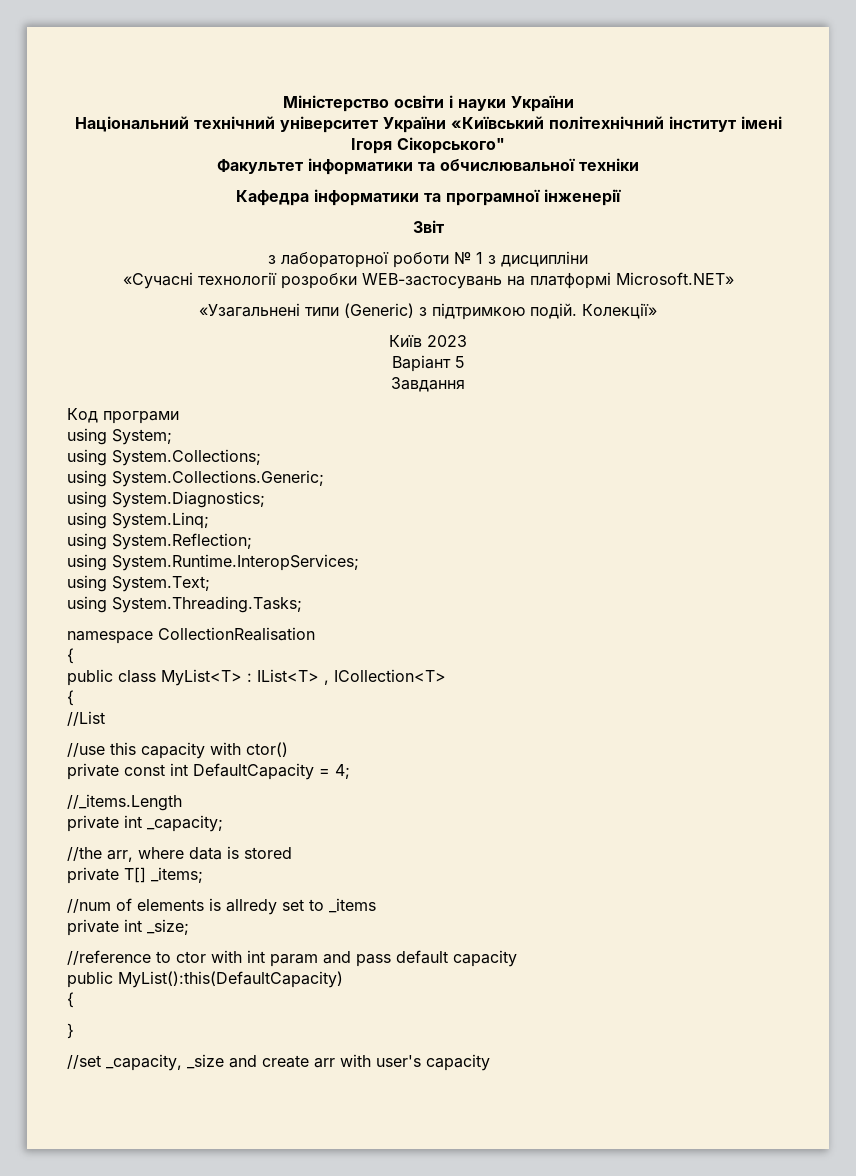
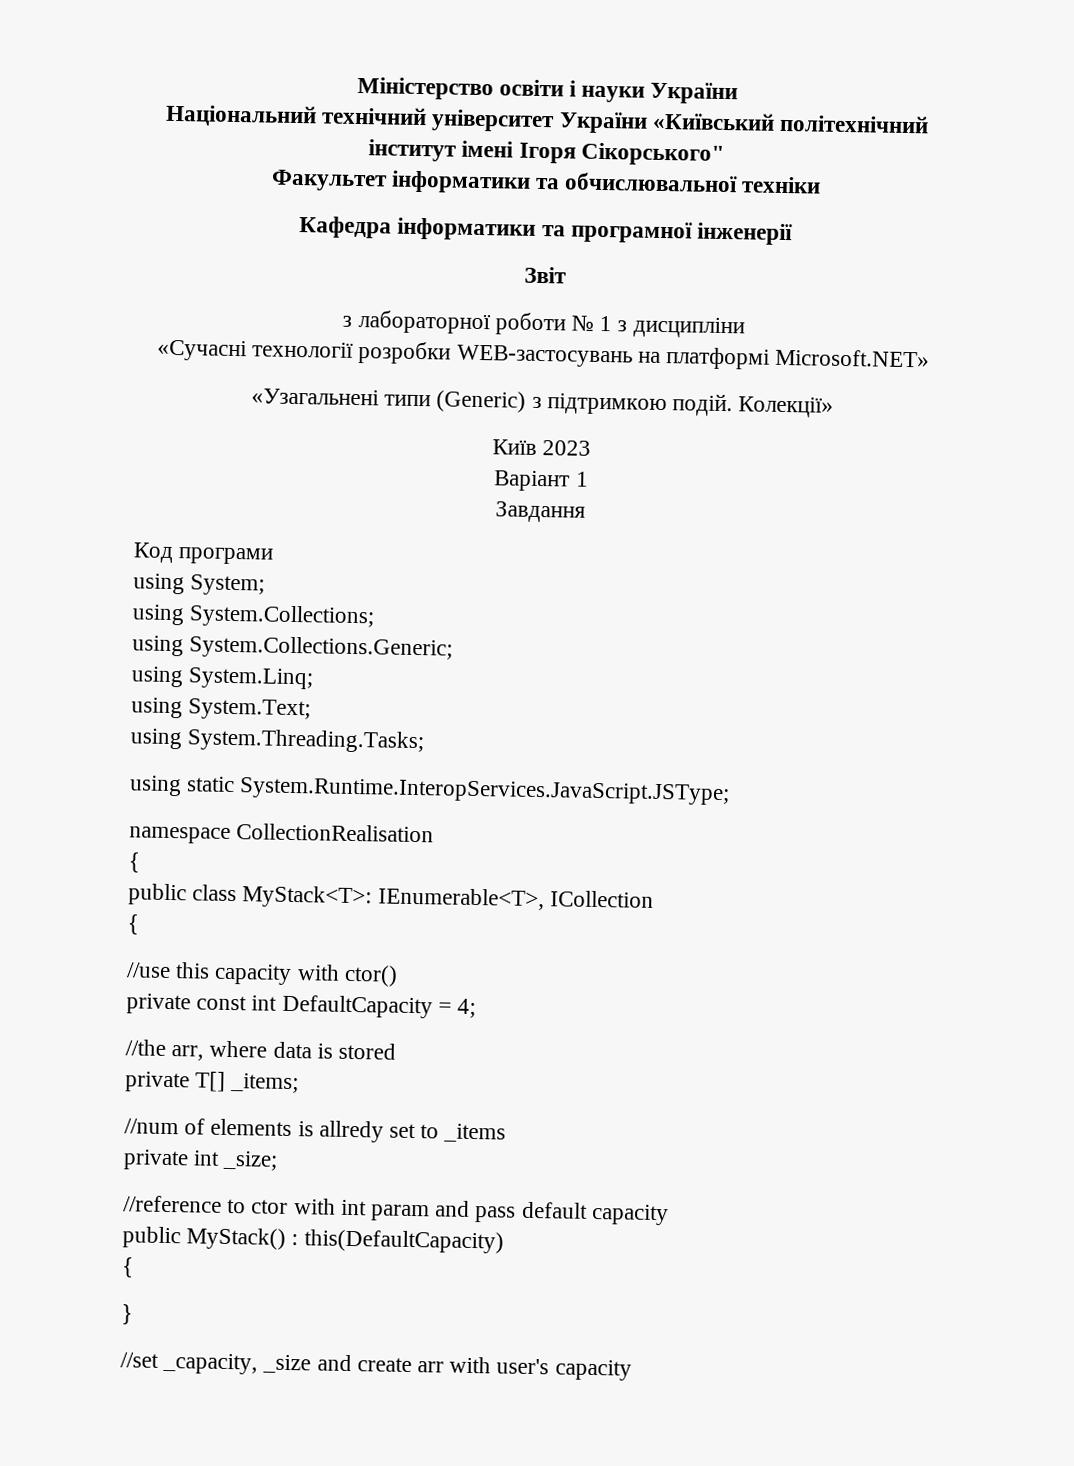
[454,356,465,368] 5 -> [575,471,589,487] 1
[67,491,265,508] // using System.Diagnostics; -> (454, 648) none
[67,533,252,550] [67,554,359,571] // using System.Reflection; // using System.Runtime.InteropServices; -> (315, 678) none
(302, 604) none -> [129,775,731,806] // using static System.Runtime.InteropServices.JavaScript.JSType;
[161,669,446,686] [67,690,74,706] [67,711,105,726] MyList<T> : IList<T> , ICollection<T> // { // //List -> [242,885,654,911] [127,914,139,935] MyStack<T>: IEnumerable<T>, ICollection // {
[67,794,182,811] [67,815,223,832] // //_items.Length // private int _capacity; -> (477, 1008) none
[118,971,343,988] MyList():this(DefaultCapacity) -> [186,1227,504,1254] MyStack() : this(DefaultCapacity)

